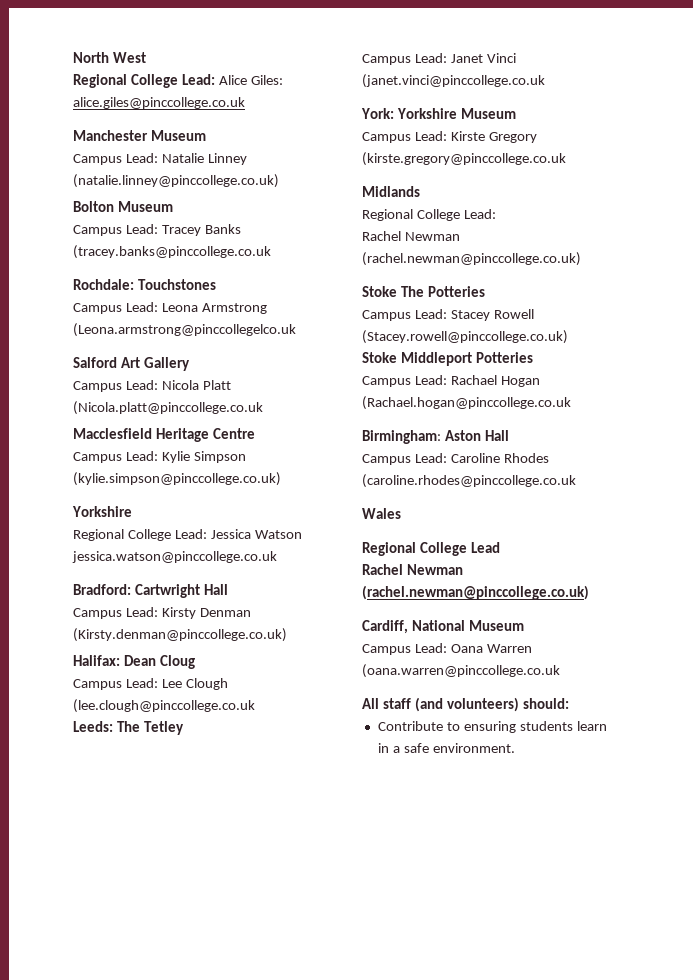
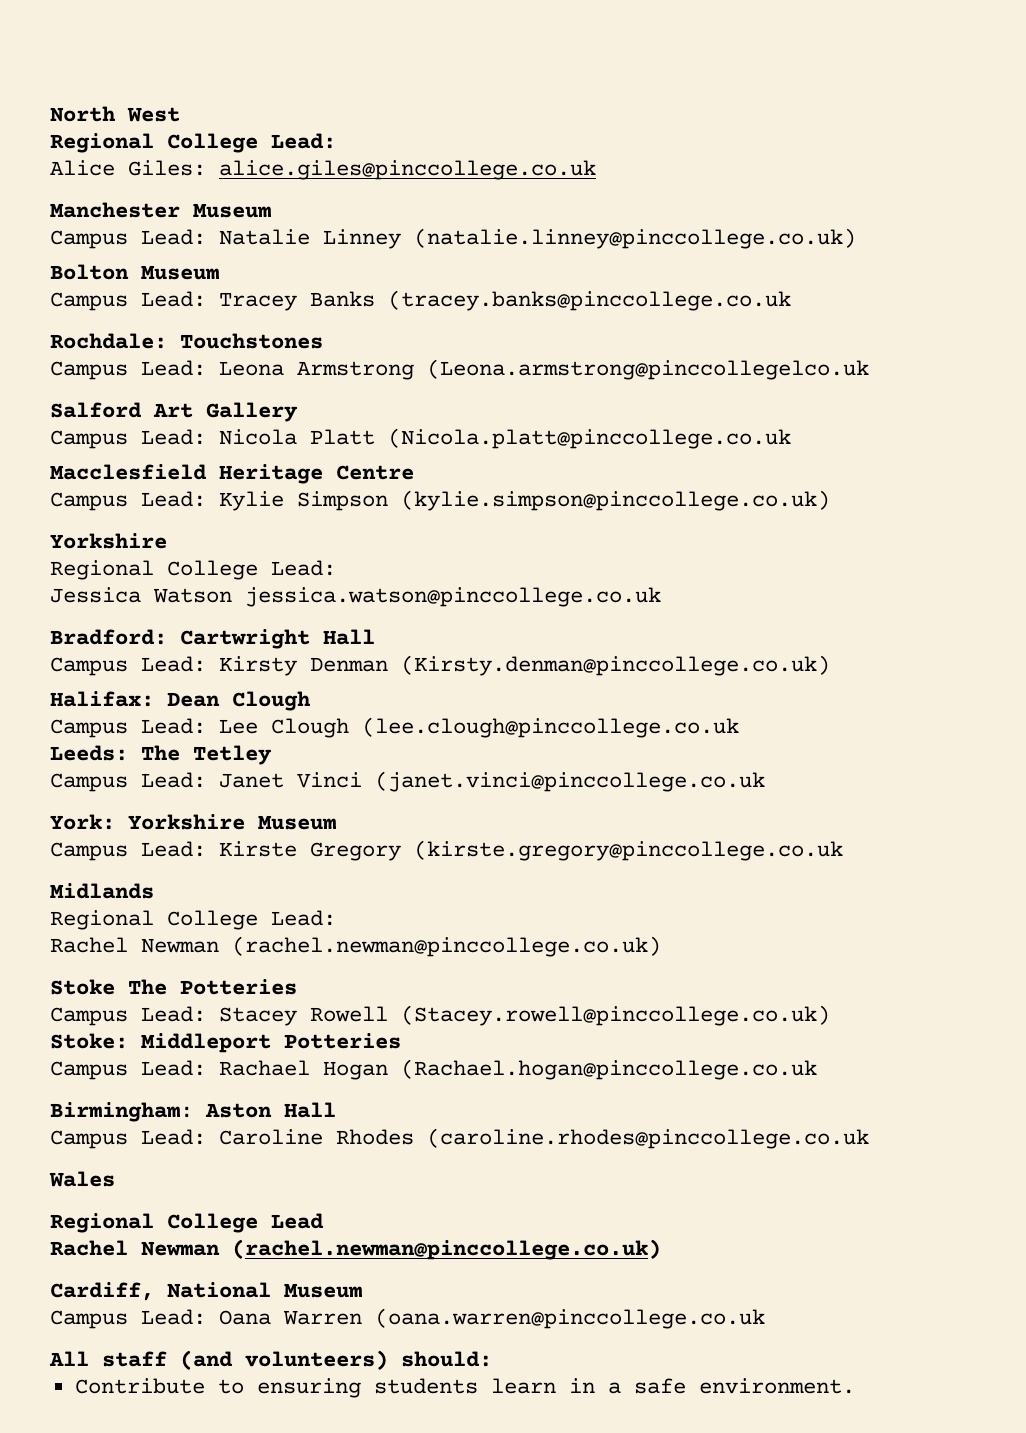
(215, 79) none -> (336, 141) //
(207, 534) none -> (336, 568) //
[159,655,195,669] Cloug -> [232,691,311,711] Clough
[362,352,397,363] Stoke -> [50,1033,128,1049] Stoke:

